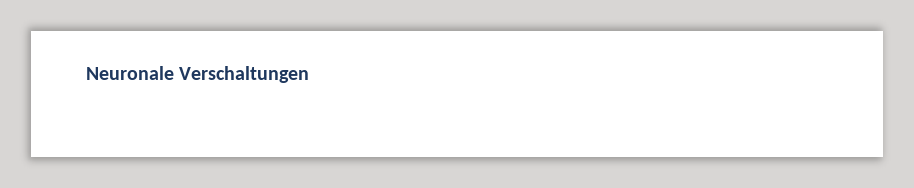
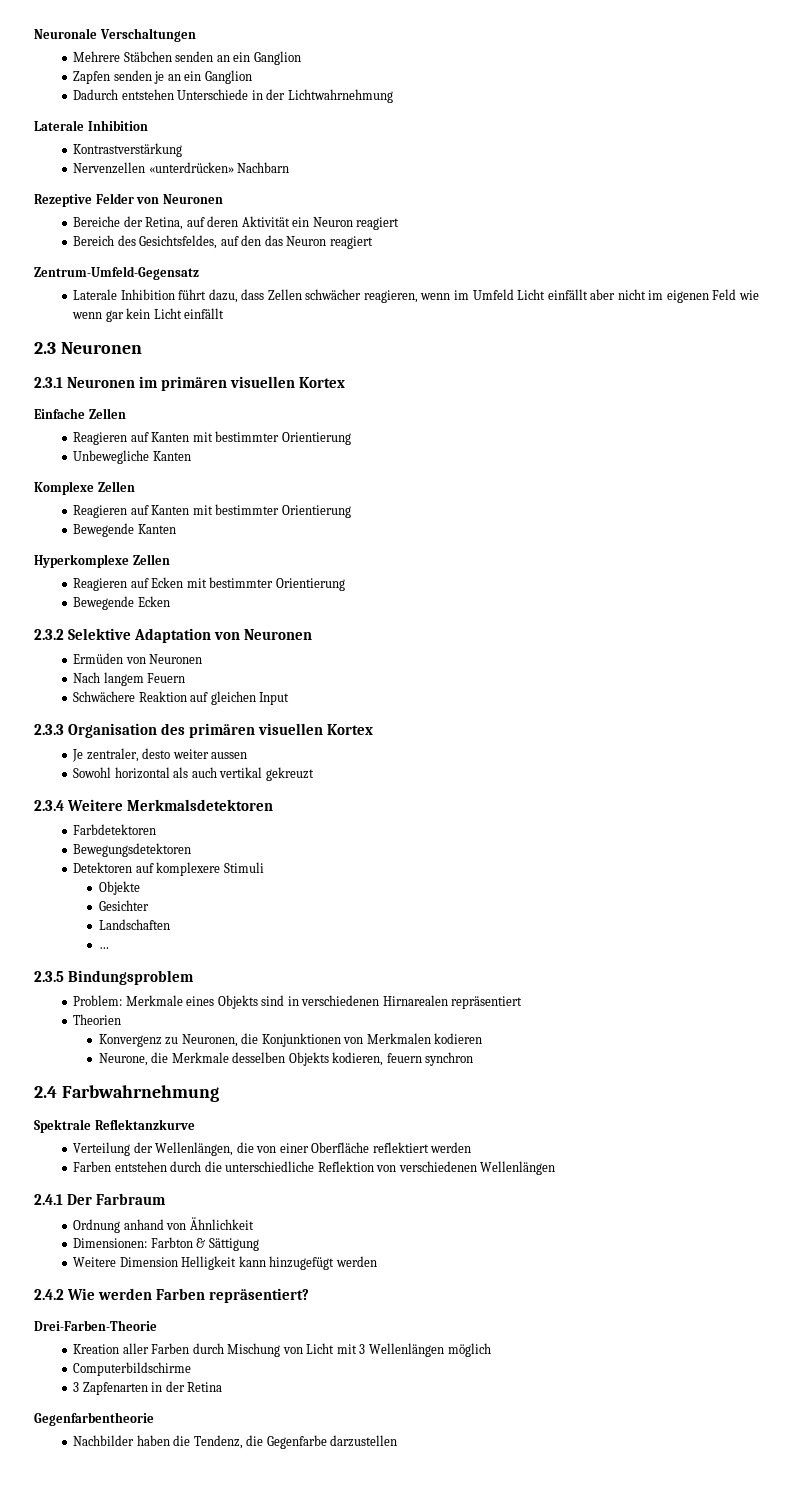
(310, 74) none -> [73,51,301,65] [73,70,252,84] [73,89,393,103] [34,120,148,131] [73,143,183,157] [73,162,290,174] [34,193,223,207] [73,216,400,230] [73,235,373,249] [34,266,199,280] [73,289,759,303] [72,308,225,322] [34,342,142,354] [34,376,346,391] [34,408,126,419] [73,431,351,445] [73,450,191,464] [34,481,135,495] [73,504,351,518] [73,523,176,537] [34,554,170,568] [73,577,345,591] [73,596,170,610] [34,628,313,643] [73,653,203,664] [73,672,186,686] [73,691,290,705] [34,723,374,738] [72,748,248,762] [73,767,314,781] [34,799,274,811] [73,824,157,835] [73,843,192,857] [73,862,264,876] [98,881,140,895] [98,900,149,911] [98,919,170,930] [98,947,109,949] [34,970,195,985] [73,995,523,1009] [73,1014,122,1025] [98,1033,483,1047] [98,1052,474,1066] [34,1085,219,1102] [34,1119,195,1133] [73,1142,472,1156] [73,1161,556,1175] [34,1193,167,1205] [73,1217,254,1233] [73,1237,259,1251] [73,1256,377,1270] [34,1288,310,1303] [34,1320,157,1331] [73,1343,491,1357] [73,1362,192,1376] [73,1381,223,1395] [34,1412,154,1426] [73,1435,398,1449] // Mehrere Stäbchen senden an ein Ganglion // Zapfen senden je an ein Ganglion // Dadurch entstehen Unterschiede in der Lichtwahrnehmung // Laterale Inhibition // Kontrastverstärkung // Nervenzellen «unterdrücken» Nachbarn // Rezeptive Felder von Neuronen // Bereiche der Retina, auf deren Aktivität ein Neuron reagiert // Bereich des Gesichtsfeldes, auf den das Neuron reagiert // Zentrum-Umfeld-Gegensatz // Laterale Inhibition führt dazu, dass Zellen schwächer reagieren, wenn im Umfeld Licht einfällt aber nicht im eigenen Feld wie wenn gar kein Licht einfällt // 2.3 Neuronen // 2.3.1 Neuronen im primären visuellen Kortex // Einfache Zellen // Reagieren auf Kanten mit bestimmter Orientierung // Unbewegliche Kanten // Komplexe Zellen // Reagieren auf Kanten mit bestimmter Orientierung // Bewegende Kanten // Hyperkomplexe Zellen // Reagieren auf Ecken mit bestimmter Orientierung // Bewegende Ecken // 2.3.2 Selektive Adaptation von Neuronen // Ermüden von Neuronen // Nach langem Feuern // Schwächere Reaktion auf gleichen Input // 2.3.3 Organisation des primären visuellen Kortex // Je zentraler, desto weiter aussen // Sowohl horizontal als auch vertikal gekreuzt // 2.3.4 Weitere Merkmalsdetektoren // Farbdetektoren // Bewegungsdetektoren // Detektoren auf komplexere Stimuli // Objekte // Gesichter // Landschaften // … // 2.3.5 Bindungsproblem // Problem: Merkmale eines Objekts sind in verschiedenen Hirnarealen repräsentiert // Theorien // Konvergenz zu Neuronen, die Konjunktionen von Merkmalen kodieren // Neurone, die Merkmale desselben Objekts kodieren, feuern synchron // 2.4 Farbwahrnehmung // Spektrale Reflektanzkurve // Verteilung der Wellenlängen, die von einer Oberfläche reflektiert werden // Farben entstehen durch die unterschiedliche Reflektion von verschiedenen Wellenlängen // 2.4.1 Der Farbraum // Ordnung anhand von Ähnlichkeit // Dimensionen: Farbton & Sättigung // Weitere Dimension Helligkeit kann hinzugefügt werden // 2.4.2 Wie werden Farben repräsentiert? // Drei-Farben-Theorie // Kreation aller Farben durch Mischung von Licht mit 3 Wellenlängen möglich // Computerbildschirme // 3 Zapfenarten in der Retina // Gegenfarbentheorie // Nachbilder haben die Tendenz, die Gegenfarbe darzustellen

